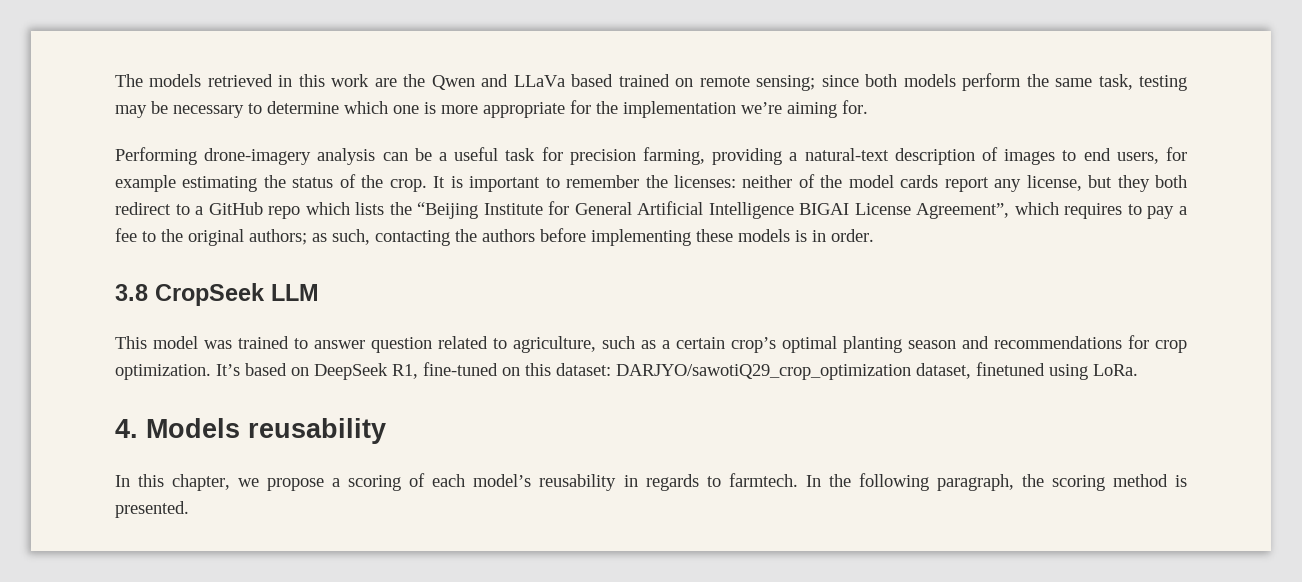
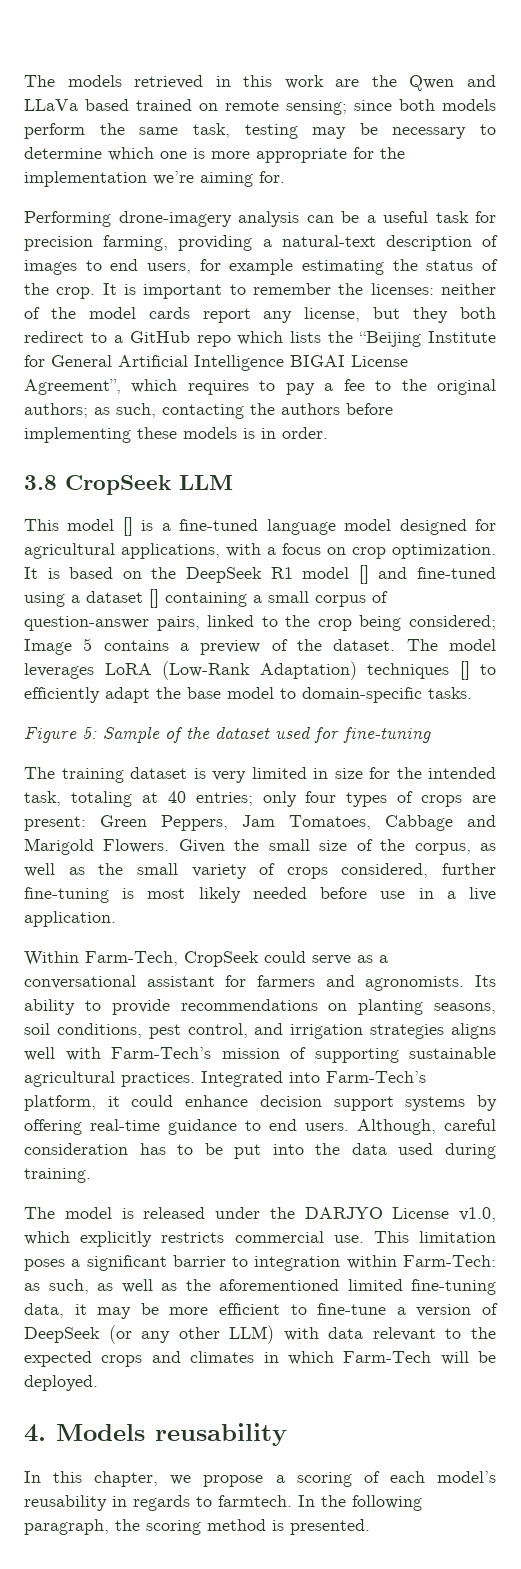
[204,335,1187,353] [115,362,1138,380] was trained to answer question related to agriculture, such as a certain crop’s optimal planting season and recommendations for crop optimization. It’s based on DeepSeek R1, fine-tuned on this dataset: DARJYO/sawotiQ29_crop_optimization dataset, finetuned using LoRa. -> [122,517,497,536] [24,543,496,559] [24,565,497,584] [24,589,388,608] [24,615,496,631] [24,638,496,655] [24,661,496,680] [24,687,472,703] [24,726,431,743] [24,767,496,783] [24,791,496,807] [24,815,496,831] [24,838,497,855] [24,863,496,879] [24,887,497,903] [24,911,116,927] [24,951,388,967] [24,975,497,991] [24,999,496,1015] [24,1023,496,1039] [24,1047,496,1063] [24,1071,426,1087] [24,1095,498,1111] [24,1119,496,1135] [24,1143,496,1159] [24,1168,91,1183] [24,1207,496,1222] [24,1231,497,1247] [24,1255,496,1271] [24,1279,496,1295] [24,1303,499,1319] [24,1325,496,1344] [24,1351,496,1367] [24,1375,98,1391] [] is a fine-tuned language model designed for agricultural applications, with a focus on crop optimization. It is based on the DeepSeek R1 model [] and fine-tuned using a dataset [] containing a small corpus of question-answer pairs, linked to the crop being considered; Image 5 contains a preview of the dataset. The model leverages LoRA (Low-Rank Adaptation) techniques [] to efficiently adapt the base model to domain-specific tasks. // Figure 5: Sample of the dataset used for fine-tuning // The training dataset is very limited in size for the intended task, totaling at 40 entries; only four types of crops are present: Green Peppers, Jam Tomatoes, Cabbage and Marigold Flowers. Given the small size of the corpus, as well as the small variety of crops considered, further fine-tuning is most likely needed before use in a live application. // Within Farm-Tech, CropSeek could serve as a conversational assistant for farmers and agronomists. Its ability to provide recommendations on planting seasons, soil conditions, pest control, and irrigation strategies aligns well with Farm-Tech’s mission of supporting sustainable agricultural practices. Integrated into Farm-Tech’s platform, it could enhance decision support systems by offering real-time guidance to end users. Although, careful consideration has to be put into the data used during training. // The model is released under the DARJYO License v1.0, which explicitly restricts commercial use. This limitation poses a significant barrier to integration within Farm-Tech: as such, as well as the aforementioned limited fine-tuning data, it may be more efficient to fine-tune a version of DeepSeek (or any other LLM) with data relevant to the expected crops and climates in which Farm-Tech will be deployed.

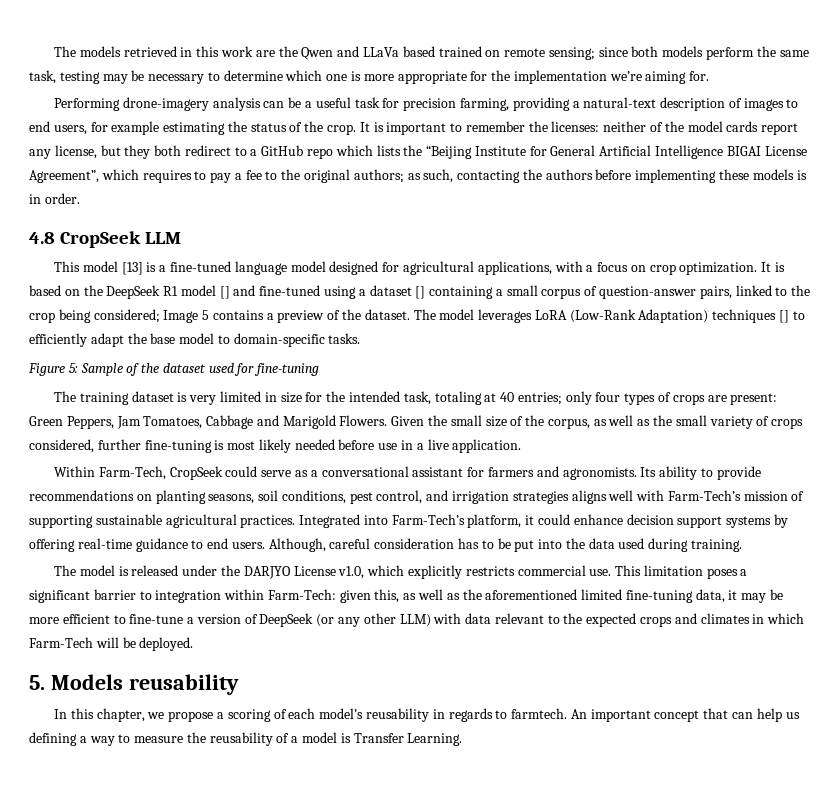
[24,475,57,490] 3.8 -> [29,232,55,244] 4.8
[122,517,133,536] [] -> [121,262,143,275] [13]
[24,1279,89,1294] as such, -> [339,589,400,603] given this,
[24,1424,46,1442] 4. -> [29,675,45,690] 5.
[298,1495,422,1511] [24,1519,370,1535] In the following paragraph, the scoring method is presented. -> [570,708,800,722] [29,732,463,746] An important concept that can help us defining a way to measure the reusability of a model is Transfer Learning.

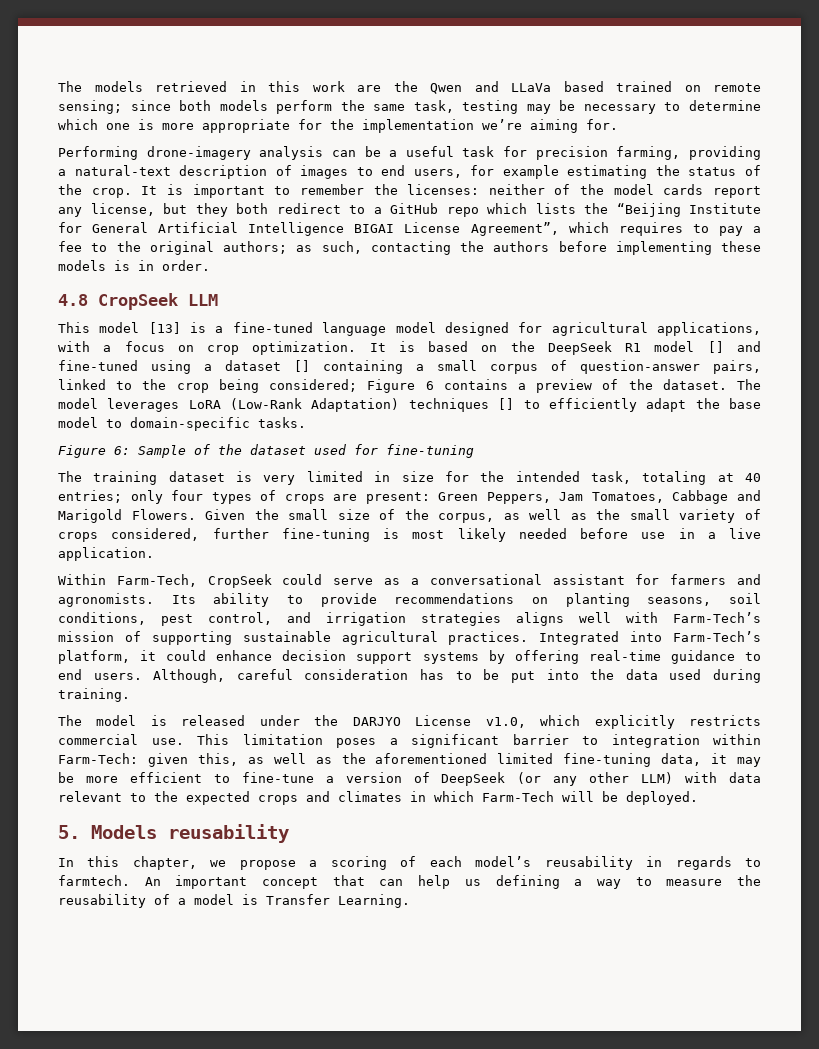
[163,310,210,323] Image 5 -> [367,379,434,393] Figure 6
[68,363,78,373] 5: -> [114,446,130,455] 6:

